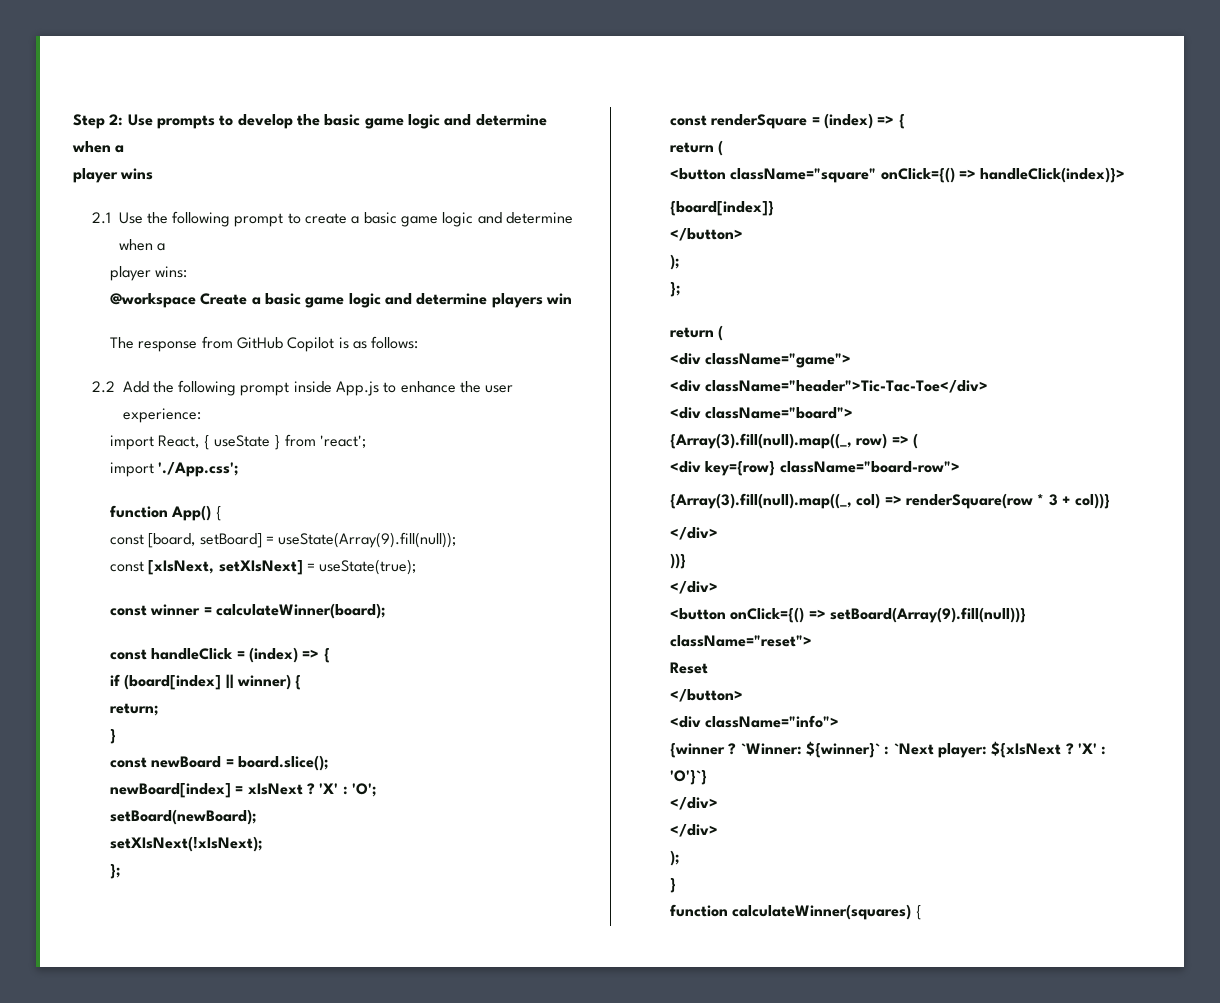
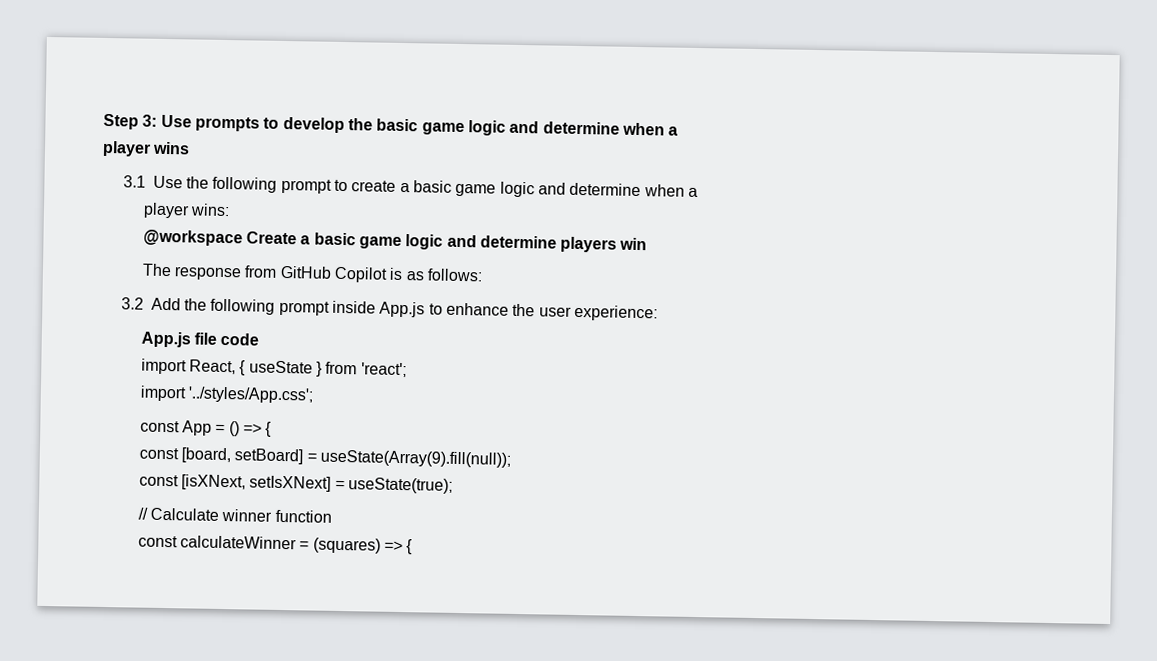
[109,114,124,126] 2: -> [142,114,158,127] 3:
[91,212,111,224] 2.1 -> [122,175,146,188] 3.1
[91,381,115,393] 2.2 -> [120,297,144,310] 3.2
(201, 415) none -> [140,331,260,348] // App.js file code
[158,462,240,477] [110,505,212,521] './App.css'; // function App() -> [187,386,313,404] [139,420,262,437] '../styles/App.css'; // const App = () =>
[148,560,303,575] [xIsNext, setXIsNext] -> [180,474,332,492] [isXNext, setIsXNext]
[110,603,386,619] [110,647,330,663] [110,674,302,690] [110,703,160,716] [110,729,117,744] [110,755,329,771] [110,783,377,798] [110,809,258,825] [110,836,264,852] [110,864,122,879] [670,113,905,129] [670,140,724,156] [670,167,1126,183] [670,201,775,216] [670,228,744,241] [670,254,681,270] [670,282,682,297] [670,325,724,341] [670,353,852,368] [670,380,989,393] [670,407,854,419] [670,433,918,449] [670,461,960,476] [670,493,1111,509] [670,527,719,540] [670,553,687,569] [670,581,719,594] [670,607,1026,623] [670,635,813,647] [670,662,709,674] [670,689,744,702] [670,715,840,728] [670,741,1107,758] [670,770,708,785] [670,797,719,810] [670,824,719,837] [670,850,681,866] [670,878,677,893] [670,904,912,920] const winner = calculateWinner(board); // const handleClick = (index) => { // if (board[index] || winner) { // return; // } // const newBoard = board.slice(); // newBoard[index] = xIsNext ? 'X' : 'O'; // setBoard(newBoard); // setXIsNext(!xIsNext); // }; // const renderSquare = (index) => { // return ( // <button className="square" onClick={() => handleClick(index)}> // {board[index]} // </button> // ); // }; // return ( // <div className="game"> // <div className="header">Tic-Tac-Toe</div> // <div className="board"> // {Array(3).fill(null).map((_, row) => ( // <div key={row} className="board-row"> // {Array(3).fill(null).map((_, col) => renderSquare(row * 3 + col))} // </div> // ))} // </div> // <button onClick={() => setBoard(Array(9).fill(null))} className="reset"> // Reset // </button> // <div className="info"> // {winner ? `Winner: ${winner}` : `Next player: ${xIsNext ? 'X' : 'O'}`} // </div> // </div> // ); // } // function calculateWinner(squares) -> [137,507,332,523] [137,535,403,554] // Calculate winner function // const calculateWinner = (squares) =>

